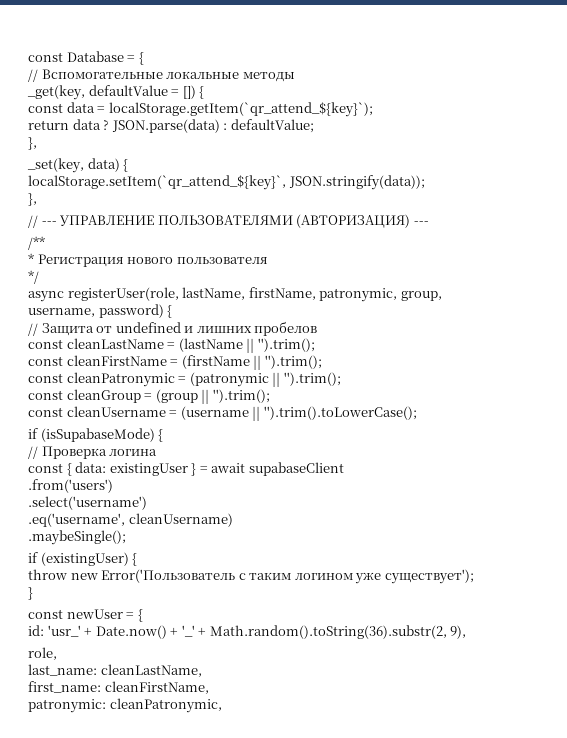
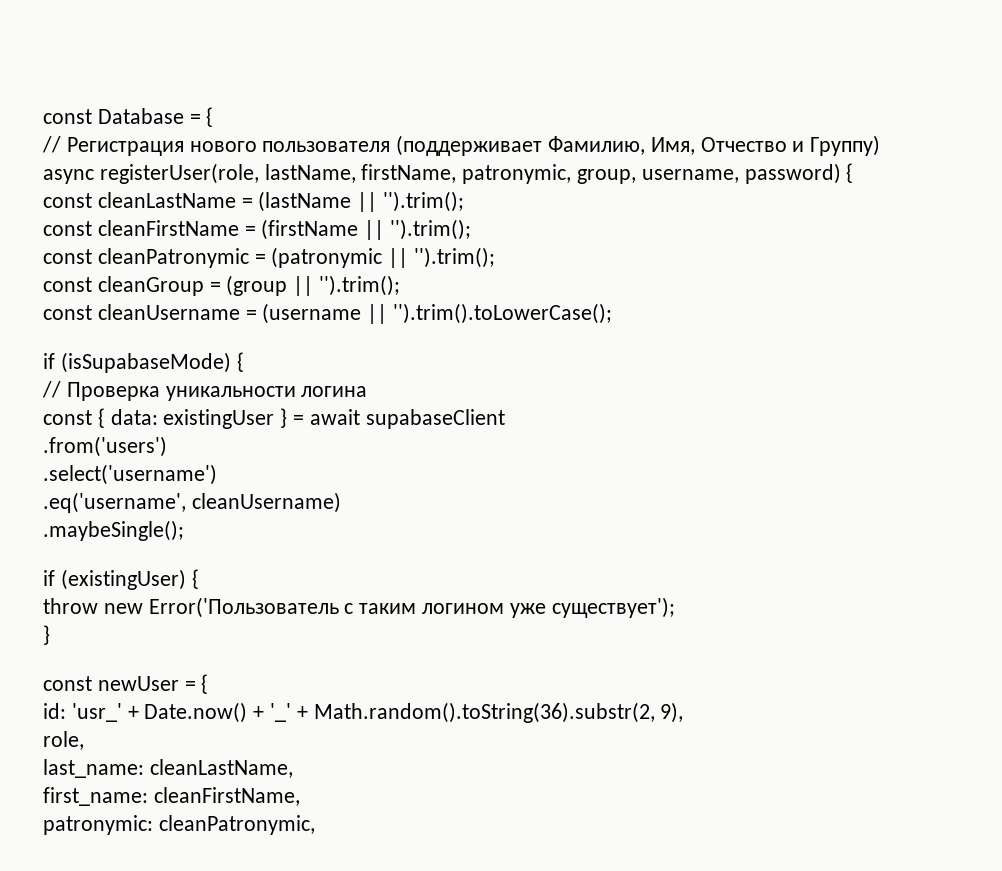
[41,69,295,82] [27,85,205,100] [28,102,373,117] [28,119,314,133] [28,137,37,150] [27,158,129,173] [28,175,425,190] [28,193,37,206] [28,214,429,228] [28,236,45,250] [28,253,268,267] [28,270,39,284] Вспомогательные локальные методы // _get(key, defaultValue = []) { // const data = localStorage.getItem(`qr_attend_${key}`); // return data ? JSON.parse(data) : defaultValue; // }, // _set(key, data) { // localStorage.setItem(`qr_attend_${key}`, JSON.stringify(data)); // }, // // --- УПРАВЛЕНИЕ ПОЛЬЗОВАТЕЛЯМИ (АВТОРИЗАЦИЯ) --- // /** // * Регистрация нового пользователя // */ -> [66,135,881,156] Регистрация нового пользователя (поддерживает Фамилию, Имя, Отчество и Группу)
[28,321,318,336] // // Защита от undefined и лишних пробелов -> (854, 173) none
(107, 452) none -> [165,386,296,401] уникальности

